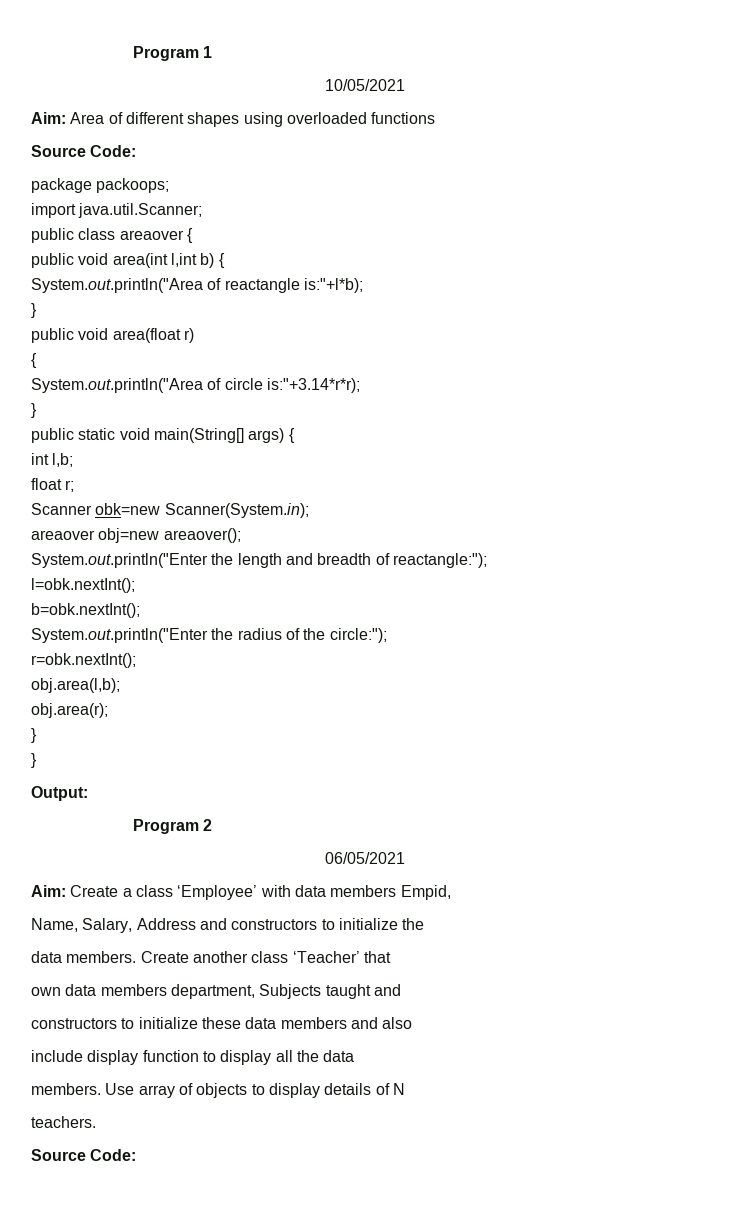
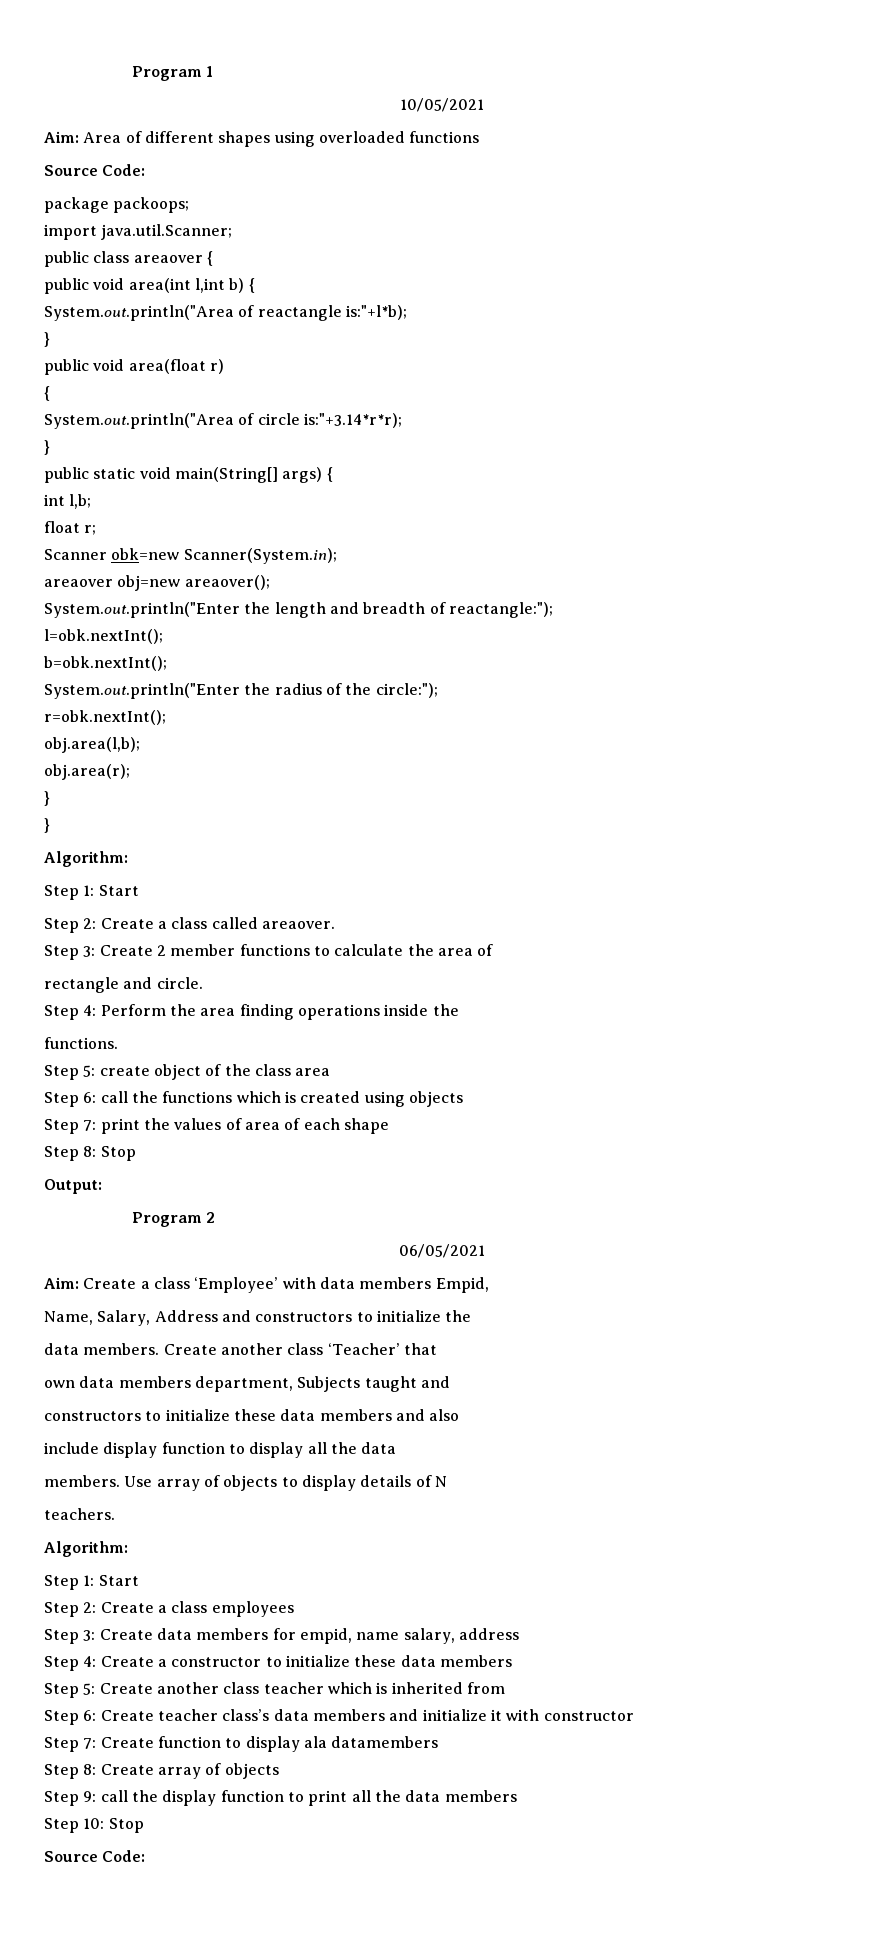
(37, 760) none -> [44,851,128,867] [44,885,139,900] [44,917,335,933] [44,944,494,960] [44,977,203,993] [44,1004,459,1020] [44,1037,118,1049] [44,1064,331,1080] [44,1091,463,1107] [44,1118,389,1134] [44,1146,136,1161] // Algorithm: // Step 1: Start // Step 2: Create a class called areaover. // Step 3: Create 2 member functions to calculate the area of // rectangle and circle. // Step 4: Perform the area finding operations inside the // functions. // Step 5: create object of the class area // Step 6: call the functions which is created using objects // Step 7: print the values of area of each shape // Step 8: Stop
(96, 1122) none -> [44,1541,128,1557] [44,1575,139,1590] [44,1601,294,1617] [44,1628,519,1644] [44,1655,512,1671] [44,1682,505,1698] [44,1709,634,1725] [44,1736,439,1752] [44,1763,279,1779] [44,1790,517,1806] [44,1818,144,1833] // Algorithm: // Step 1: Start // Step 2: Create a class employees // Step 3: Create data members for empid, name salary, address // Step 4: Create a constructor to initialize these data members // Step 5: Create another class teacher which is inherited from // Step 6: Create teacher class’s data members and initialize it with constructor // Step 7: Create function to display ala datamembers // Step 8: Create array of objects // Step 9: call the display function to print all the data members // Step 10: Stop

